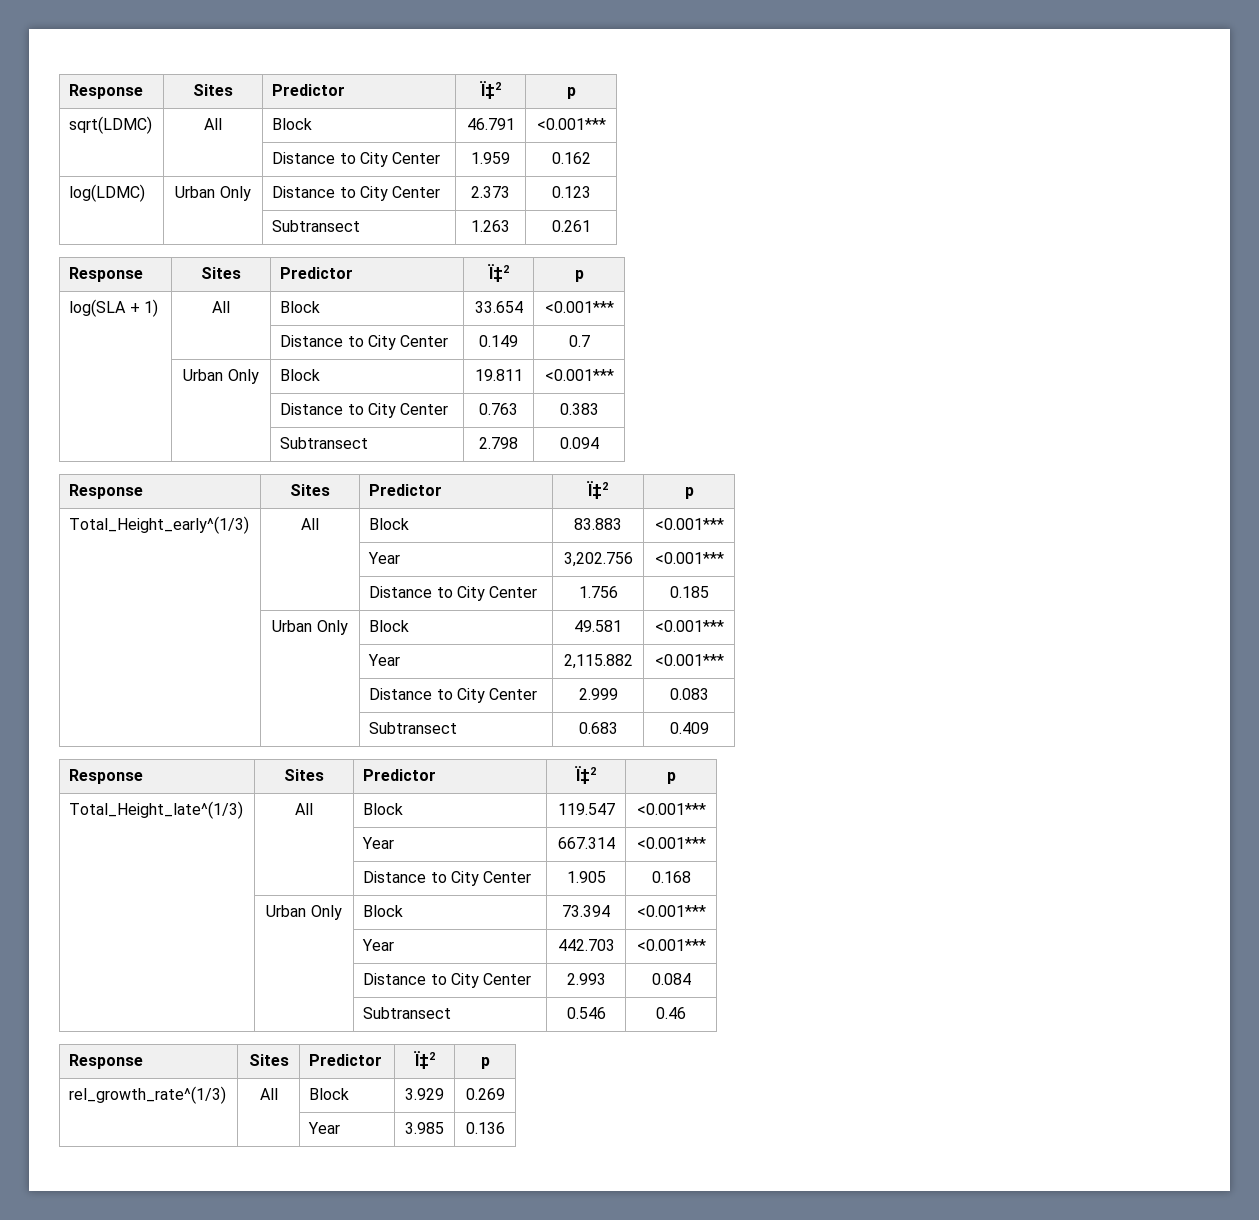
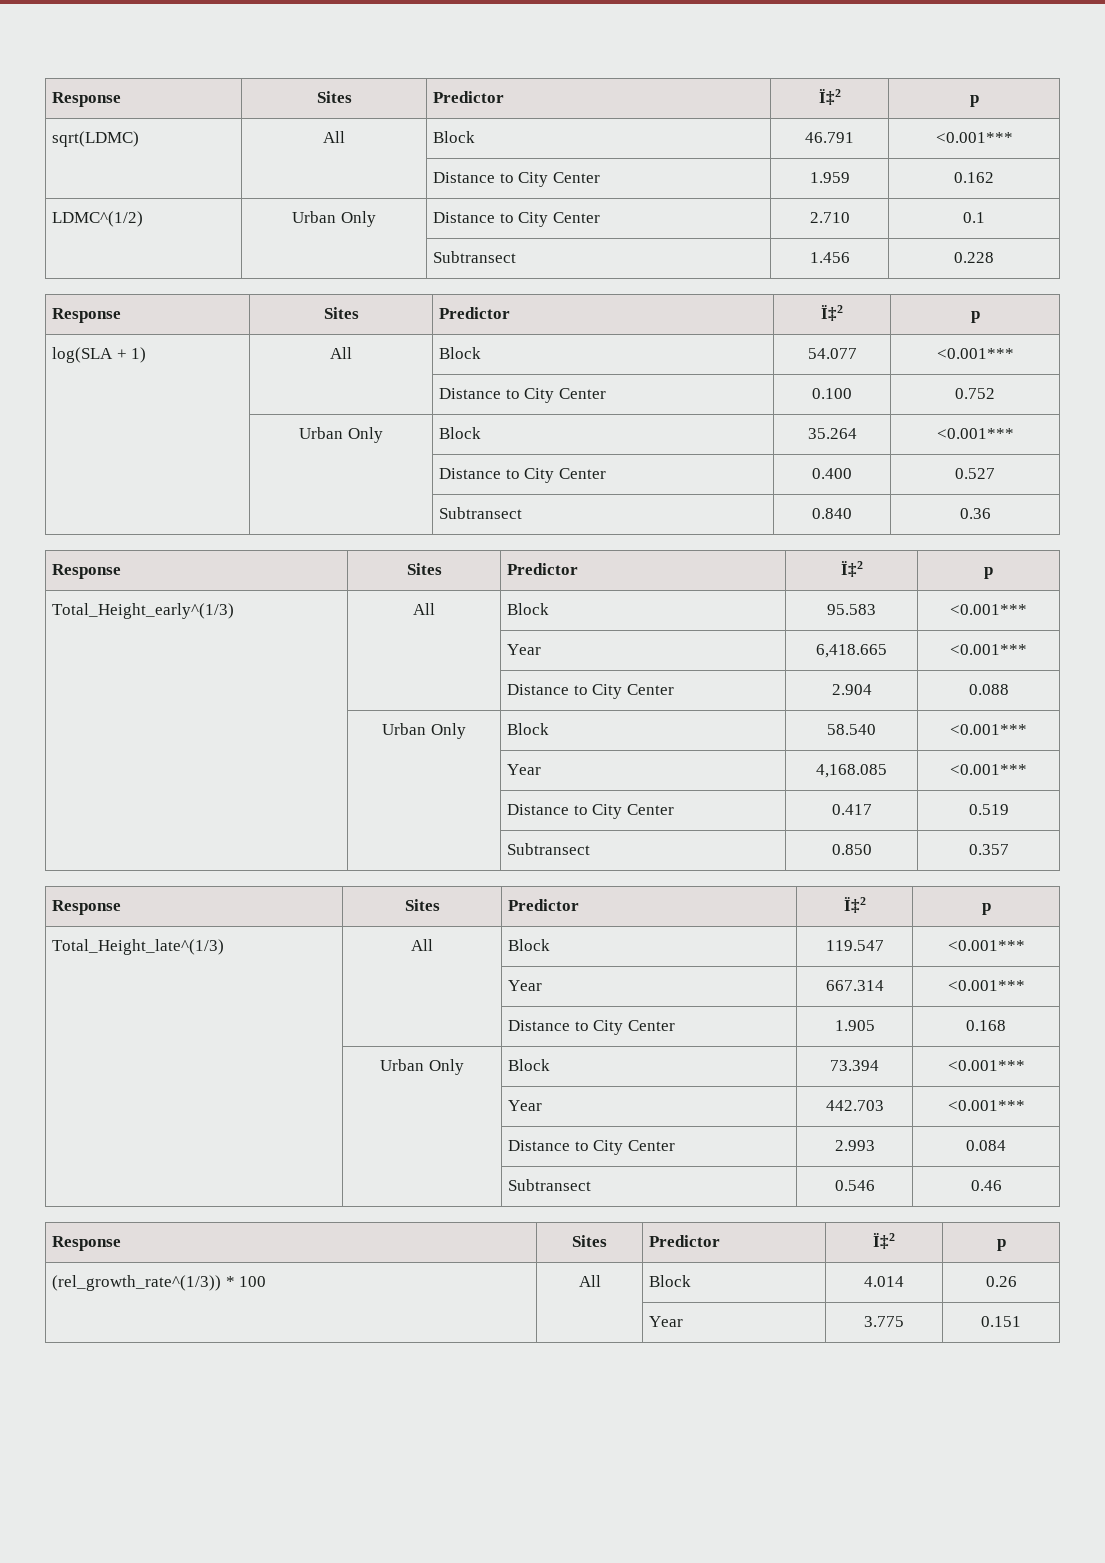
[69,184,146,202] log(LDMC) -> [52,211,144,227] LDMC^(1/2)
[471,186,510,198] [551,186,591,198] [272,220,361,232] [471,220,510,232] [551,220,591,232] 2.373 | 0.123 // | | Subtransect | 1.263 | 0.261 -> [809,212,850,223] [963,212,985,223] [433,251,517,263] [809,252,850,263] [954,252,994,263] 2.710 | 0.1 // | | Subtransect | 1.456 | 0.228
[474,301,523,313] [544,301,614,313] [280,335,449,350] [479,335,518,347] [568,335,590,347] [183,369,259,384] [280,369,321,381] [474,369,523,381] [544,369,614,381] [280,403,449,418] [479,403,518,415] [559,403,599,415] [280,437,369,449] [479,437,518,449] [559,437,599,449] 33.654 | <0.001*** // | | Distance to City Center | 0.149 | 0.7 // | Urban Only | Block | 19.811 | <0.001*** // | | Distance to City Center | 0.763 | 0.383 // | | Subtransect | 2.798 | 0.094 -> [807,348,857,359] [936,348,1014,359] [439,388,606,403] [812,388,852,399] [955,388,995,399] [299,427,383,443] [439,427,482,439] [807,428,857,439] [936,428,1014,439] [439,468,606,483] [812,468,852,479] [955,468,995,479] [439,507,523,519] [812,508,852,519] [959,508,991,519] 54.077 | <0.001*** // | | Distance to City Center | 0.100 | 0.752 // | Urban Only | Block | 35.264 | <0.001*** // | | Distance to City Center | 0.400 | 0.527 // | | Subtransect | 0.840 | 0.36
[574,518,622,530] [654,518,724,530] [368,552,401,564] [563,552,633,567] [654,552,724,564] [369,586,538,601] [578,586,618,598] [669,586,709,598] [272,620,348,635] [369,620,410,632] [574,620,622,632] [654,620,724,632] [368,654,401,666] [563,654,633,669] [654,654,724,666] [369,688,538,703] [578,688,618,700] [669,688,709,700] [369,722,458,734] [578,722,618,734] [669,722,709,734] 83.883 | <0.001*** // | | Year | 3,202.756 | <0.001*** // | | Distance to City Center | 1.756 | 0.185 // | Urban Only | Block | 49.581 | <0.001*** // | | Year | 2,115.882 | <0.001*** // | | Distance to City Center | 2.999 | 0.083 // | | Subtransect | 0.683 | 0.409 -> [827,604,876,615] [950,604,1027,615] [507,644,542,655] [816,644,887,658] [950,644,1027,655] [507,684,674,699] [831,684,872,695] [968,684,1009,695] [382,723,466,739] [507,723,550,735] [827,724,876,735] [950,724,1027,735] [507,764,542,775] [816,764,887,778] [950,764,1027,775] [507,804,674,819] [831,804,872,815] [968,804,1009,815] [507,843,591,855] [831,844,872,855] [968,844,1009,855] 95.583 | <0.001*** // | | Year | 6,418.665 | <0.001*** // | | Distance to City Center | 2.904 | 0.088 // | Urban Only | Block | 58.540 | <0.001*** // | | Year | 4,168.085 | <0.001*** // | | Distance to City Center | 0.417 | 0.519 // | | Subtransect | 0.850 | 0.357
[69,1086,227,1104] [259,1088,278,1100] [309,1088,350,1100] [405,1088,444,1100] [465,1088,505,1100] [308,1122,341,1134] [405,1122,444,1134] [465,1122,505,1134] rel_growth_rate^(1/3) | All | Block | 3.929 | 0.269 // | | Year | 3.985 | 0.136 -> [52,1275,267,1291] [578,1275,601,1287] [649,1275,692,1287] [864,1276,904,1287] [985,1276,1017,1287] [649,1316,684,1327] [864,1316,904,1327] [981,1316,1021,1327] (rel_growth_rate^(1/3)) * 100 | All | Block | 4.014 | 0.26 // | | Year | 3.775 | 0.151

